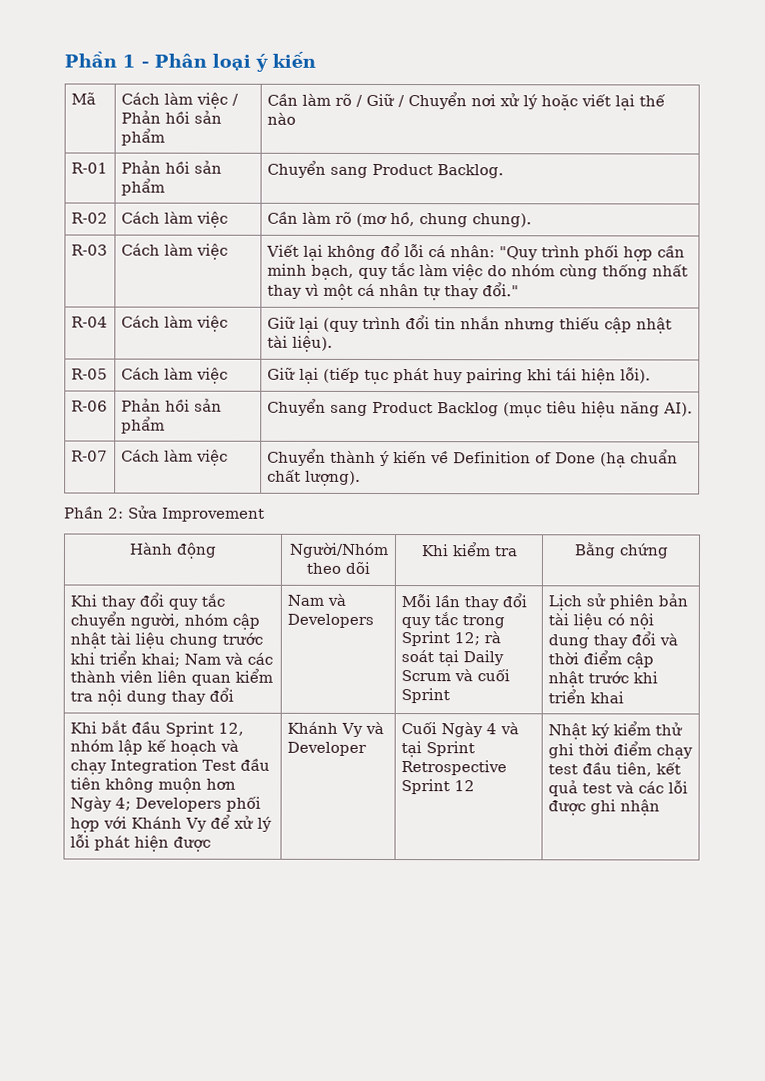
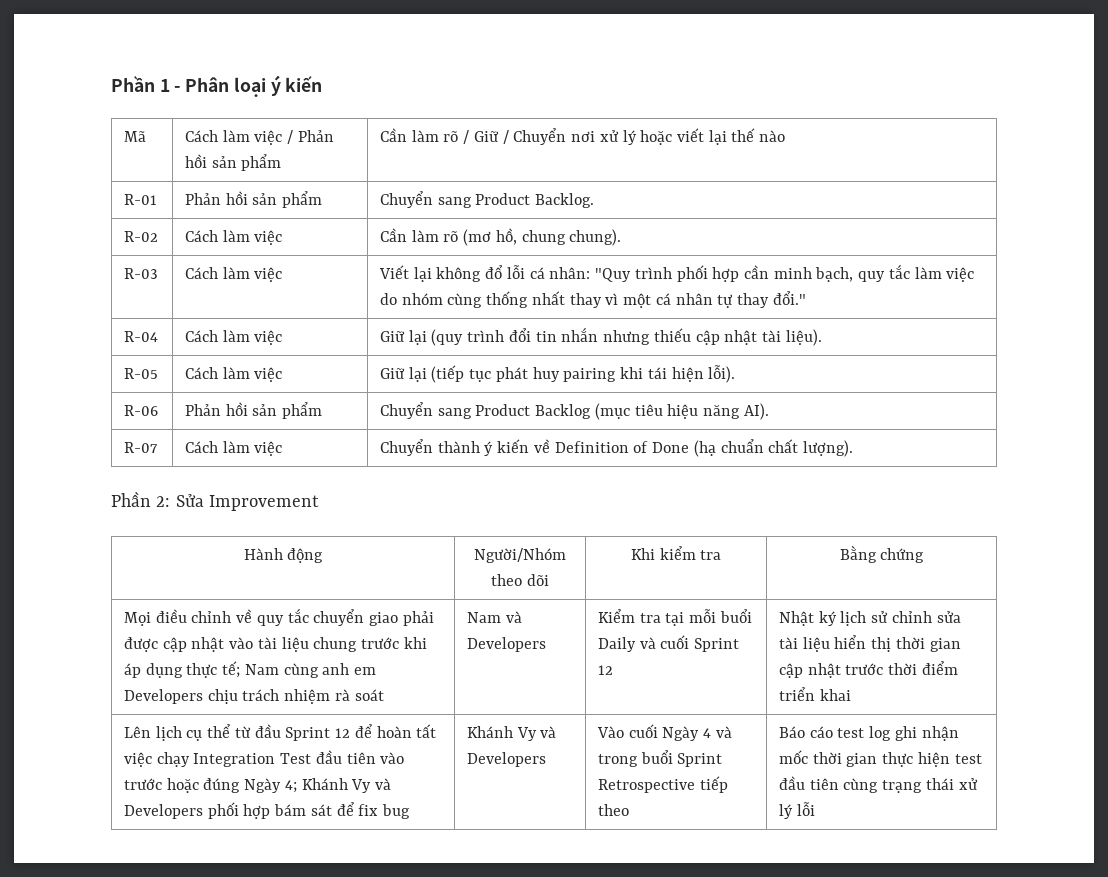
[69,592,225,610] [69,611,260,630] [69,632,106,649] Khi thay đổi quy tắc chuyển người, nhóm cập nhật -> [124,608,434,626] [124,637,254,652] Mọi điều chỉnh về quy tắc chuyển giao phải được cập nhật vào
[98,650,273,667] [69,668,273,686] [69,687,234,706] [286,593,346,606] [286,613,374,628] [400,593,527,611] [400,612,505,629] [400,631,501,647] [400,650,504,667] [400,669,510,682] [400,688,450,704] [547,593,688,611] [547,613,654,630] [547,631,678,649] [547,650,622,665] triển khai; Nam và các thành viên liên quan kiểm tra nội dung thay đổi | Nam và Developers | Mỗi lần thay đổi quy tắc trong Sprint 12; rà soát tại Daily Scrum và cuối Sprint | Lịch sử phiên bản tài liệu có nội dung thay đổi và thời điểm -> [124,661,377,678] [124,689,384,704] [467,611,522,623] [467,637,547,652] [598,609,752,626] [598,635,740,652] [598,665,614,675] [779,611,961,626] [779,635,961,652] áp dụng thực tế; Nam cùng anh em Developers chịu trách nhiệm rà soát | Nam và Developers | Kiểm tra tại mỗi buổi Daily và cuối Sprint 12 | Nhật ký lịch sử chỉnh sửa tài liệu hiển thị thời gian
[632,671,658,684] khi -> [888,661,958,675] thời điểm
[69,720,244,737] [69,739,239,756] Khi bắt đầu Sprint 12, nhóm lập kế hoạch và -> [124,724,437,741] [124,752,153,767] Lên lịch cụ thể từ đầu Sprint 12 để hoàn tất việc
[104,777,236,794] [69,796,261,812] [69,814,272,833] [69,834,211,852] [286,721,384,737] [286,741,367,756] [400,722,519,738] [400,741,475,758] [400,760,507,776] [400,779,475,795] [547,721,683,740] [547,741,693,760] [547,762,681,777] [547,780,688,797] [547,799,660,816] không muộn hơn Ngày 4; Developers phối hợp với Khánh Vy để xử lý lỗi phát hiện được | Khánh Vy và Developer | Cuối Ngày 4 và tại Sprint Retrospective Sprint 12 | Nhật ký kiểm thử ghi thời điểm chạy test đầu tiên, kết quả test và các lỗi được ghi nhận -> [380,752,405,764] [124,778,392,793] [124,802,411,819] [467,726,557,741] [467,752,547,767] [597,724,732,741] [598,750,723,767] [598,776,728,793] [598,804,630,816] [779,726,959,741] [779,750,982,767] [779,776,978,793] [779,802,815,819] vào trước hoặc đúng Ngày 4; Khánh Vy và Developers phối hợp bám sát để fix bug | Khánh Vy và Developers | Vào cuối Ngày 4 và trong buổi Sprint Retrospective tiếp theo | Báo cáo test log ghi nhận mốc thời gian thực hiện test đầu tiên cùng trạng thái xử lý lỗi

